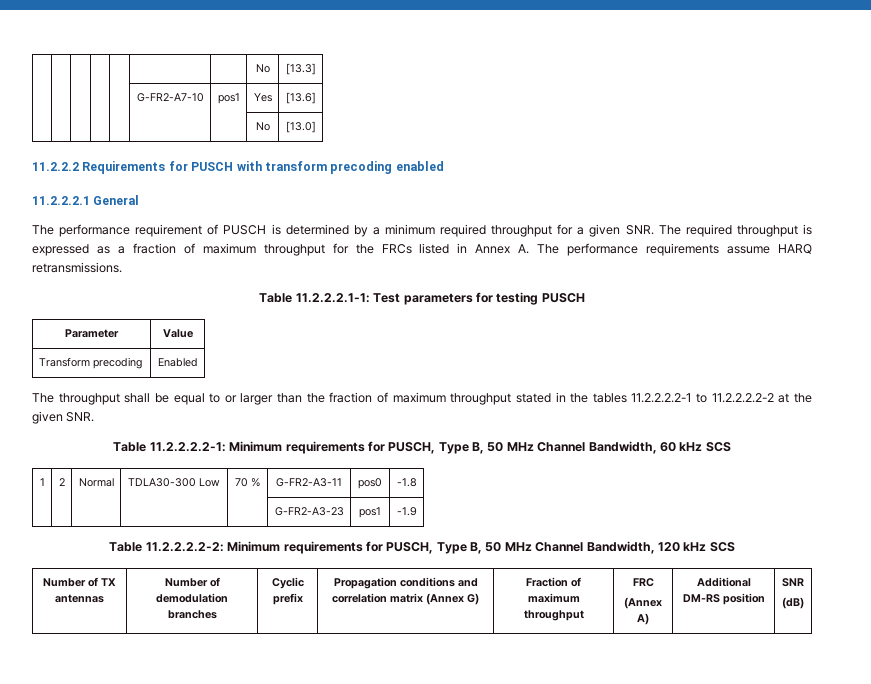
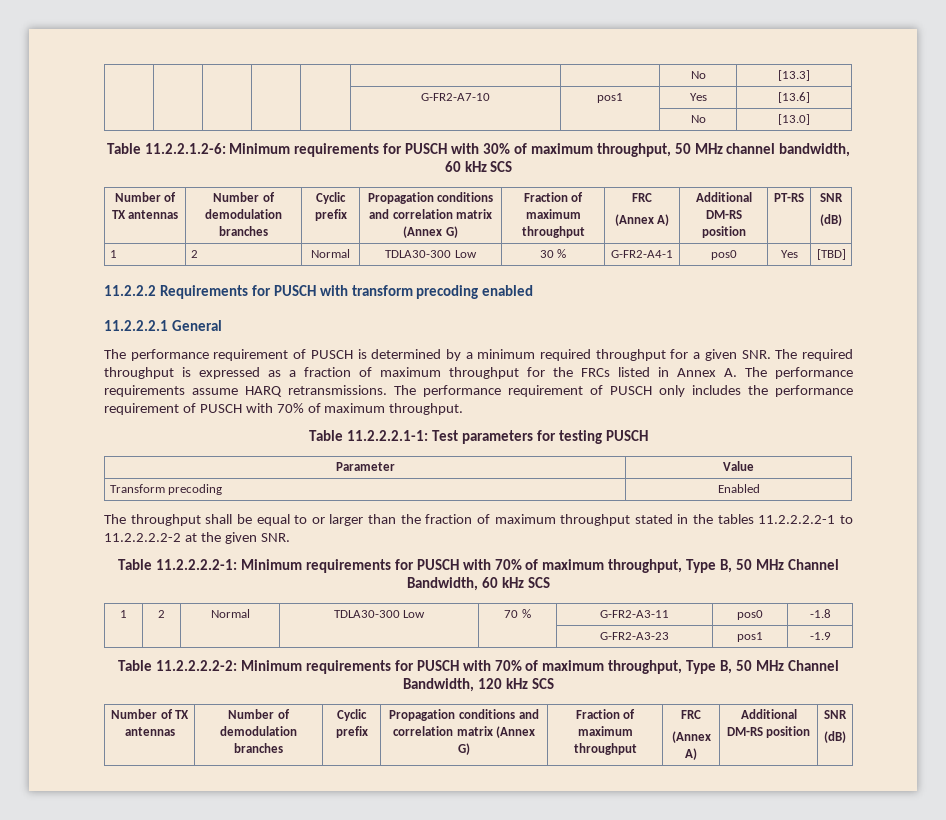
(316, 127) none -> [106,143,851,157] [444,161,513,172] [114,192,177,202] [111,210,179,219] [213,192,275,202] [205,209,282,219] [219,226,268,236] [316,192,346,204] [314,209,347,221] [367,192,494,204] [368,209,493,219] [403,226,458,238] [523,192,584,202] [525,209,581,219] [521,226,585,238] [632,193,652,202] [614,214,670,226] [695,192,752,202] [705,210,742,219] [701,226,746,238] [774,193,804,202] [820,193,843,202] [820,214,842,226] [109,250,117,258] [190,250,198,258] [311,249,350,258] [385,250,477,258] [539,249,567,258] [611,250,673,258] [710,250,737,260] [780,250,798,258] [816,249,846,260] // Table 11.2.2.1.2-6: Minimum requirements for PUSCH with 30% of maximum throughput, 50 MHz channel bandwidth, 60 kHz SCS // Number of TX antennas | Number of demodulation branches | Cyclic prefix | Propagation conditions and correlation matrix (Annex G) | Fraction of maximum throughput | FRC // (Annex A) | Additional DM-RS position | PT-RS | SNR // (dB) // 1 | 2 | Normal | TDLA30-300 Low | 30 % | G-FR2-A4-1 | pos0 | Yes | [TBD]
(122, 267) none -> [394,385,853,397] [104,403,464,415] The performance requirement of PUSCH only includes the performance requirement of PUSCH with 70% of maximum throughput.
[388,442,436,454] PUSCH, -> [416,559,683,573] PUSCH with 70% of maximum throughput,
[386,542,434,554] PUSCH, -> [416,660,683,674] PUSCH with 70% of maximum throughput,

